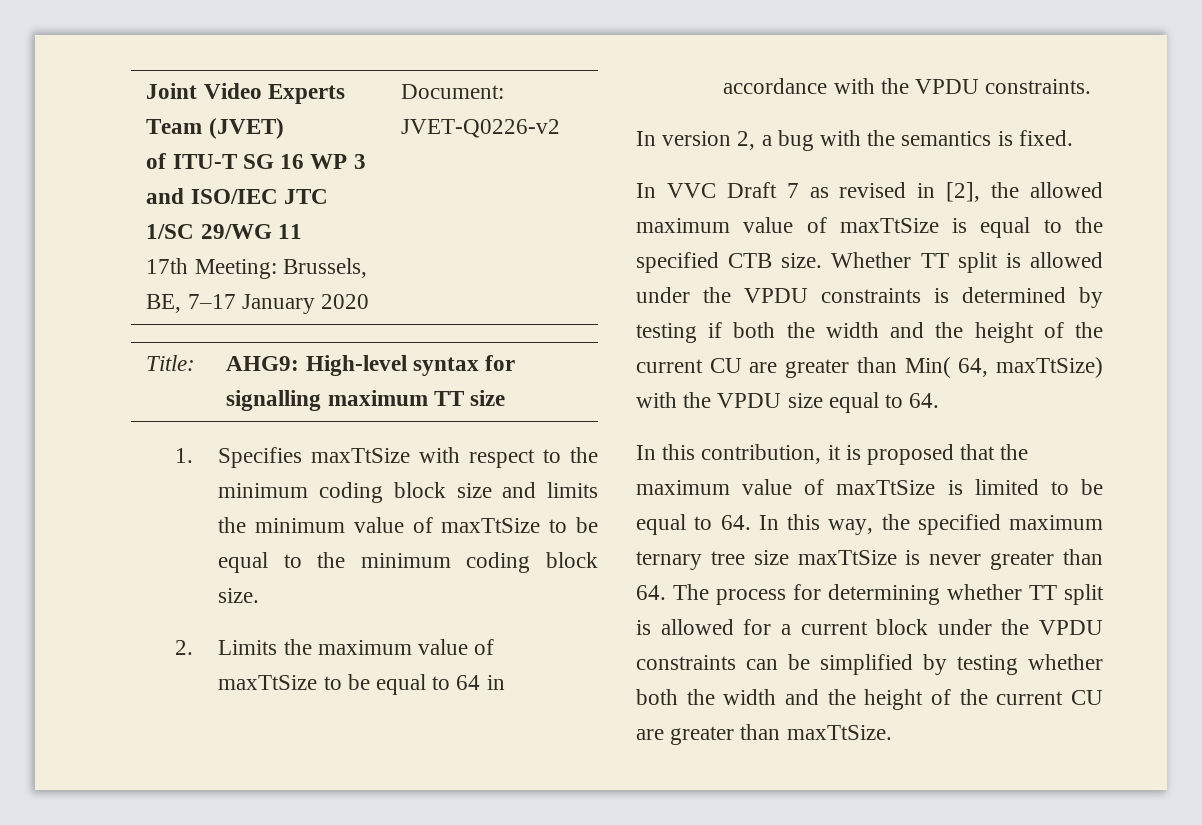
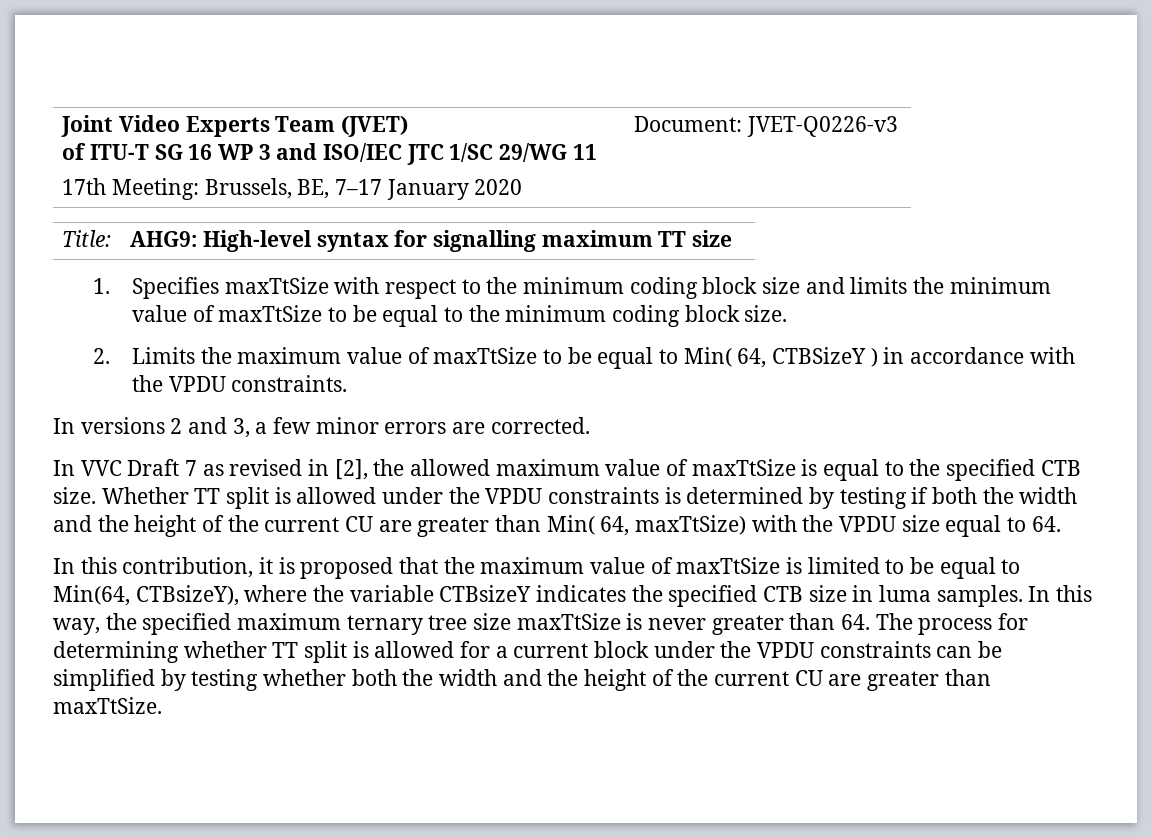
[401,119,561,138] JVET-Q0226-v2 -> [746,116,898,137] JVET-Q0226-v3
[456,675,481,690] 64 -> [683,347,878,368] Min( 64, CTBSizeY )
[662,130,1073,151] version 2, a bug with the semantics is fixed. -> [80,417,590,438] versions 2 and 3, a few minor errors are corrected.
[720,515,751,530] 64. -> [53,585,1023,607] Min(64, CTBsizeY), where the variable CTBsizeY indicates the specified CTB size in luma samples.

